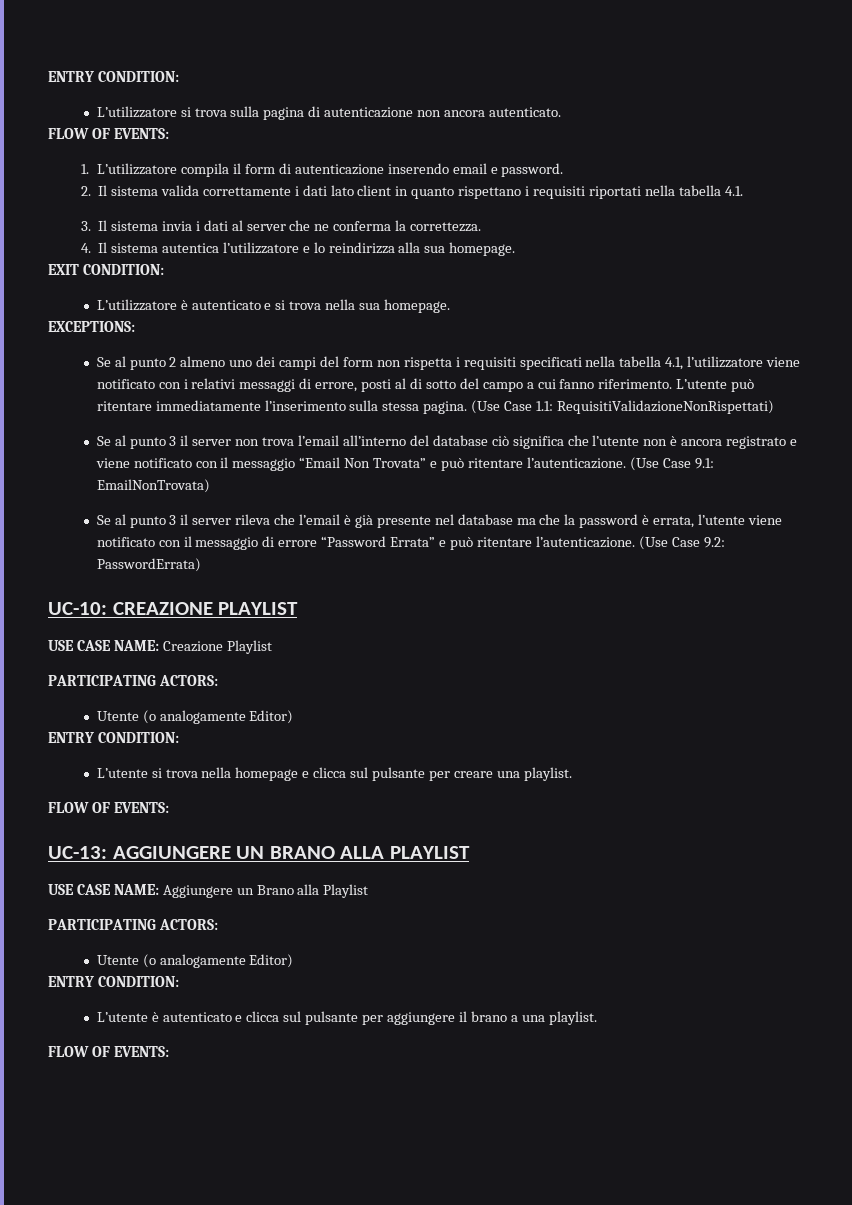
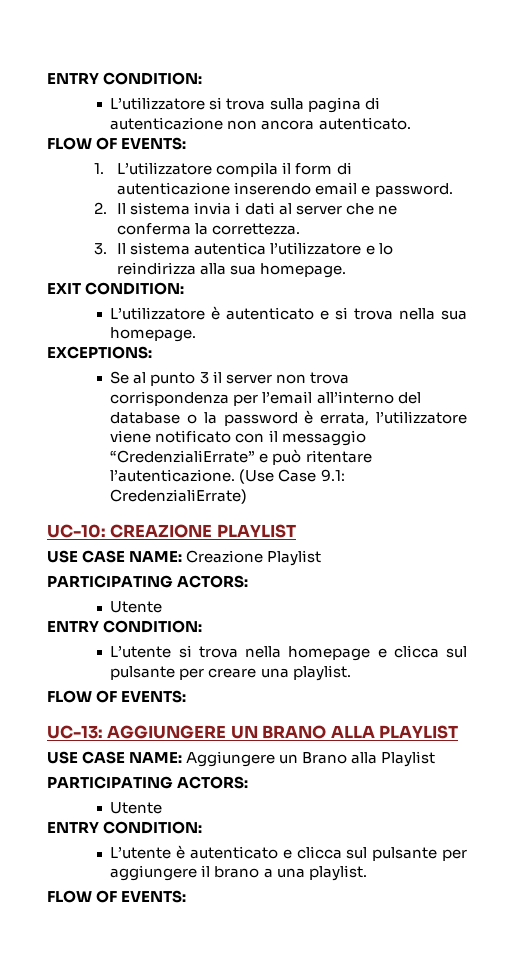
[160,185,743,199] [80,220,158,231] valida correttamente i dati lato client in quanto rispettano i requisiti riportati nella tabella 4.1. // 3. Il sistema -> (191, 208) none
[80,243,91,253] 4. -> [93,243,107,255] 3.
[96,356,801,370] [96,378,755,392] [96,400,774,414] // Se al punto 2 almeno uno dei campi del form non rispetta i requisiti specificati nella tabella 4.1, l’utilizzatore viene notificato con i relativi messaggi di errore, posti al di sotto del campo a cui fanno riferimento. L’utente può ritentare immediatamente l’inserimento sulla stessa pagina. (Use Case 1.1: RequisitiValidazioneNonRispettati) -> (152, 352) none
(295, 441) none -> [110,391,259,406] corrispondenza per
[491,435,798,449] [95,457,427,471] ciò significa che l’utente non è ancora registrato e viene notificato con il messaggio “Email Non Trovata” -> [187,410,467,426] [110,430,366,446] [110,450,256,463] o la password è errata, l’utilizzatore viene notificato con il messaggio “CredenzialiErrate”
[96,479,210,493] [96,514,782,528] [96,536,725,550] [96,558,201,572] EmailNonTrovata) // Se al punto 3 il server rileva che l’email è già presente nel database ma che la password è errata, l’utente viene notificato con il messaggio di errore “Password Errata” e può ritentare l’autenticazione. (Use Case 9.2: PasswordErrata) -> [110,489,248,504] CredenzialiErrate)
[142,710,294,724] (o analogamente Editor) -> (163, 607) none
[142,954,294,968] (o analogamente Editor) -> (163, 808) none

